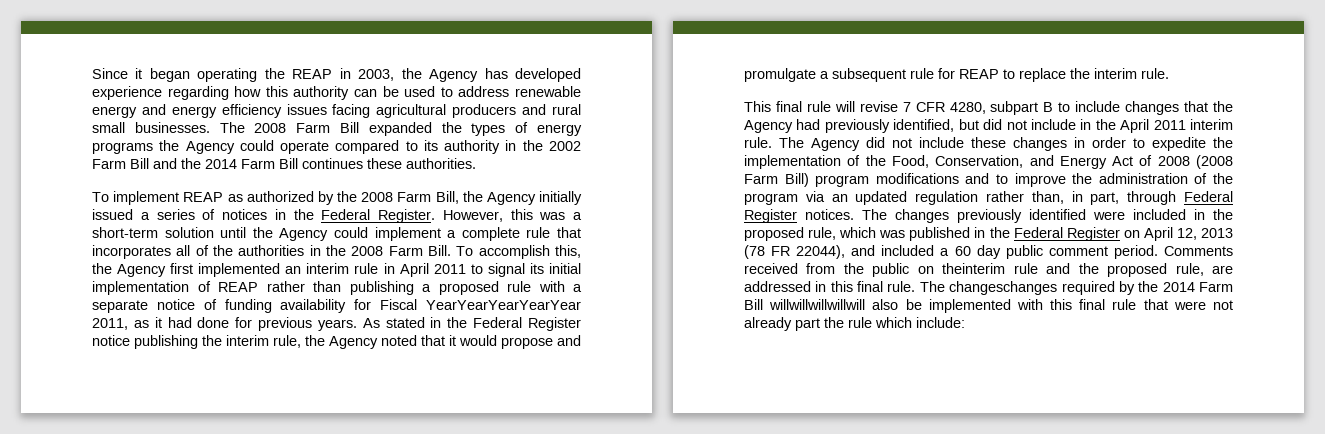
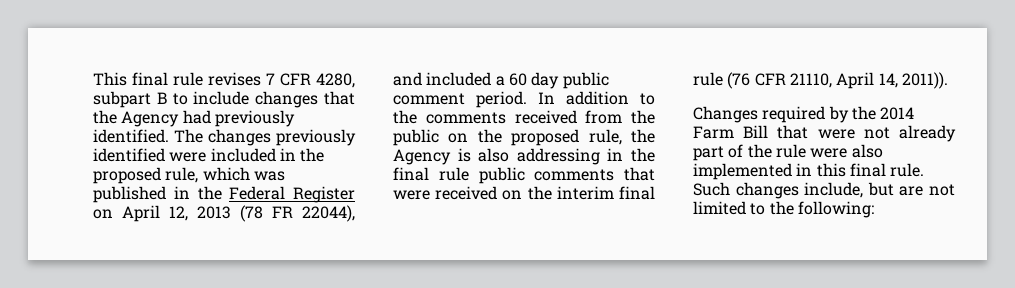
[92,68,581,82] [92,86,582,100] [92,104,582,118] [92,122,582,136] [92,140,581,154] [92,158,476,169] [92,191,583,205] [92,209,582,223] [92,227,582,241] [92,245,581,259] [92,263,582,277] [92,281,582,295] [92,299,581,313] [92,317,582,331] [92,335,581,349] [744,68,1169,82] Since it began operating the REAP in 2003, the Agency has developed experience regarding how this authority can be used to address renewable energy and energy efficiency issues facing agricultural producers and rural small businesses. The 2008 Farm Bill expanded the types of energy programs the Agency could operate compared to its authority in the 2002 Farm Bill and the 2014 Farm Bill continues these authorities. // To implement REAP as authorized by the 2008 Farm Bill, the Agency initially issued a series of notices in the Federal Register. However, this was a short-term solution until the Agency could implement a complete rule that incorporates all of the authorities in the 2008 Farm Bill. To accomplish this, the Agency first implemented an interim rule in April 2011 to signal its initial implementation of REAP rather than publishing a proposed rule with a separate notice of funding availability for Fiscal YearYearYearYearYear 2011, as it had done for previous years. As stated in the Federal Register notice publishing the interim rule, the Agency noted that it would propose and promulgate a subsequent rule for REAP to replace the interim rule. // -> (93, 79) none
[834,101,898,112] will revise -> [208,72,261,86] revises
[893,119,1233,133] [744,137,1233,151] [744,155,1233,169] [744,173,1233,187] [744,191,1233,205] [744,209,854,223] identified, but did not include in the April 2011 interim rule. The Agency did not include these changes in order to expedite the implementation of the Food, Conservation, and Energy Act of 2008 (2008 Farm Bill) program modifications and to improve the administration of the program via an updated regulation rather than, in part, through Federal Register notices. -> [93,129,169,143] identified.
[1164,246,1233,256] Comments -> [538,91,655,105] [393,110,506,124] In addition to the comments
[942,263,1233,277] [744,281,1058,295] theinterim rule and the proposed rule, are addressed in this final rule. The changeschanges -> [477,129,655,146] [393,148,655,165] [393,167,655,184] [393,186,655,200] [693,72,948,89] [693,106,758,123] the proposed rule, the Agency is also addressing in the final rule public comments that were received on the interim final rule (76 CFR 21110, April 14, 2011)). // Changes
[769,299,1137,313] willwillwillwillwill also be implemented with this final rule -> (769, 131) none
(820, 324) none -> [728,144,744,158] of
[875,317,965,328] which include: -> [810,144,883,158] [693,163,925,180] [693,182,955,199] [693,201,874,218] were also implemented in this final rule. Such changes include, but are not limited to the following:

